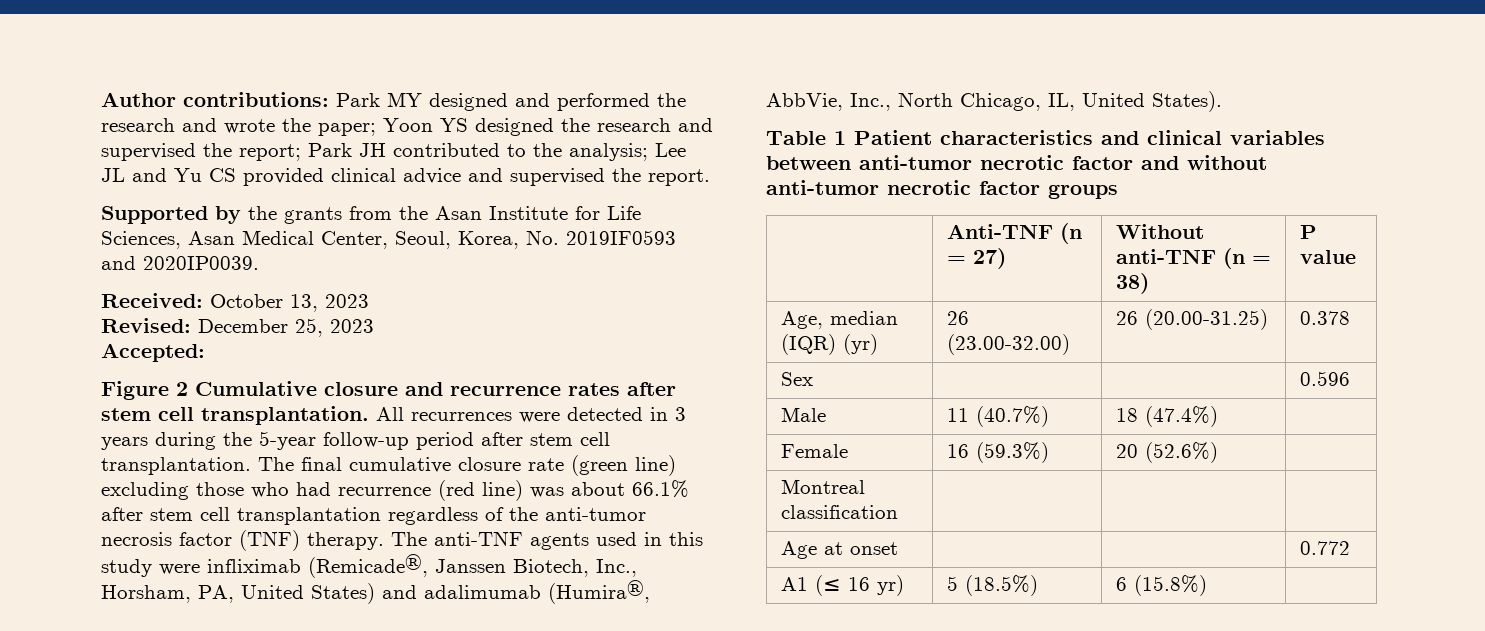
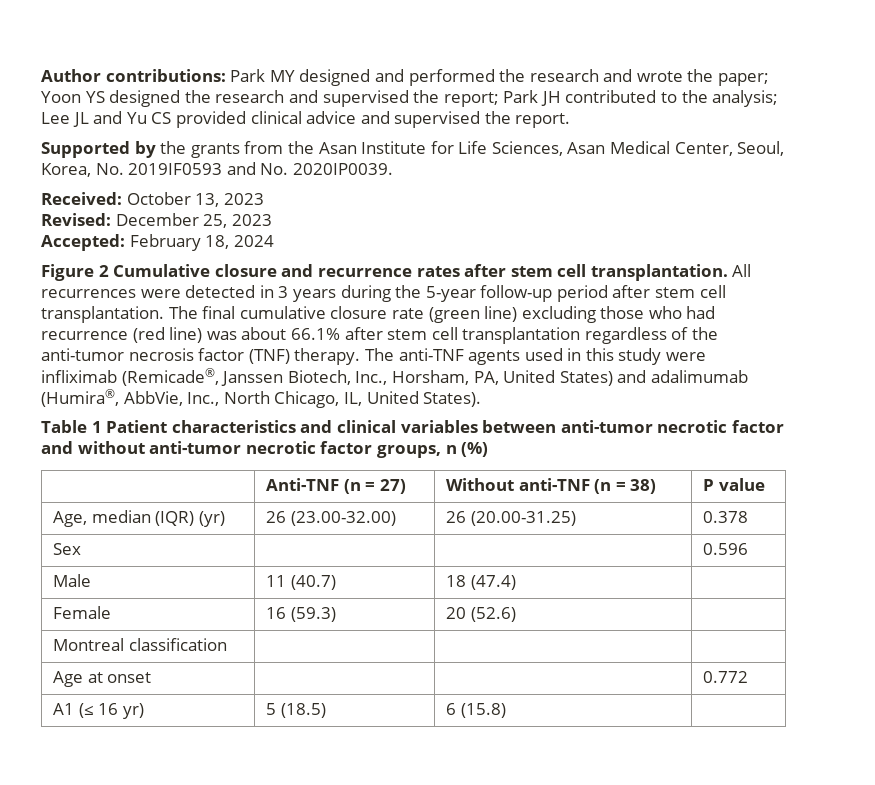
(136, 263) none -> [260,163,289,175] No.
(205, 352) none -> [129,234,274,251] February 18, 2024
[1048,184,1118,199] groups -> [376,442,489,458] groups, n (%)
[975,406,1049,427] (40.7%) -> [290,575,336,590] (40.7)
[1144,406,1218,427] (47.4%) -> [470,575,516,590] (47.4)
[975,442,1049,463] (59.3%) -> [290,607,336,622] (59.3)
[1144,442,1218,463] (52.6%) -> [470,607,516,622] (52.6)
[964,575,1038,596] (18.5%) -> [280,703,326,718] (18.5)
[1133,575,1207,596] (15.8%) -> [460,703,506,718] (15.8)

